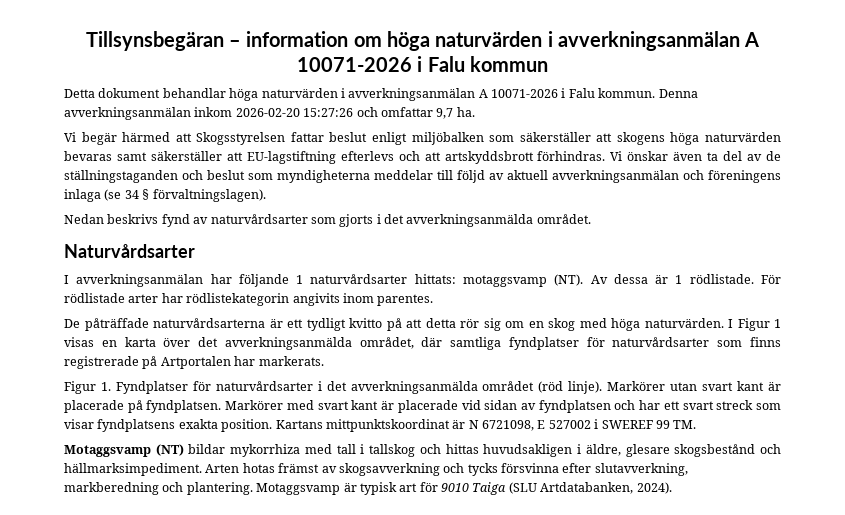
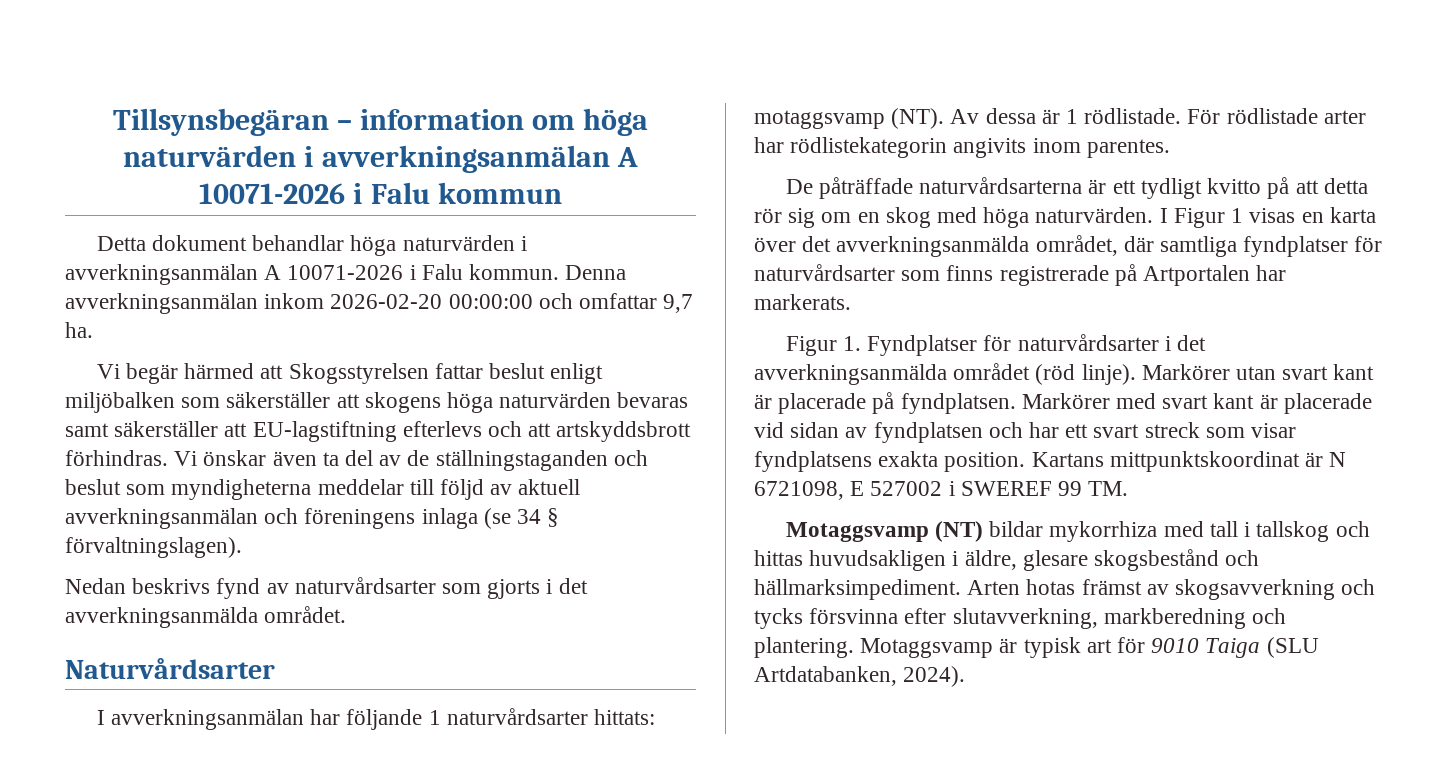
[303,108,354,117] 15:27:26 -> [448,294,533,309] 00:00:00

